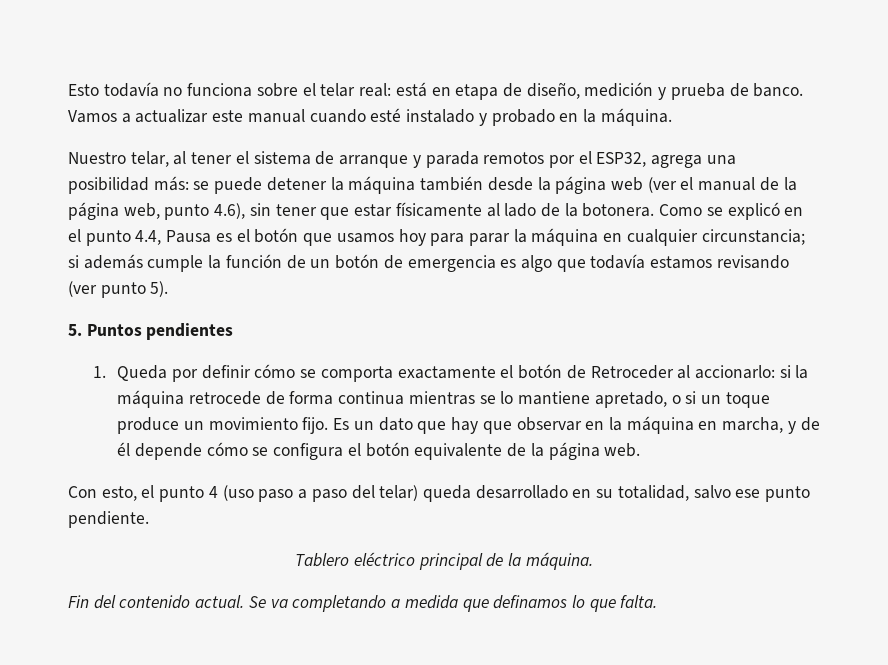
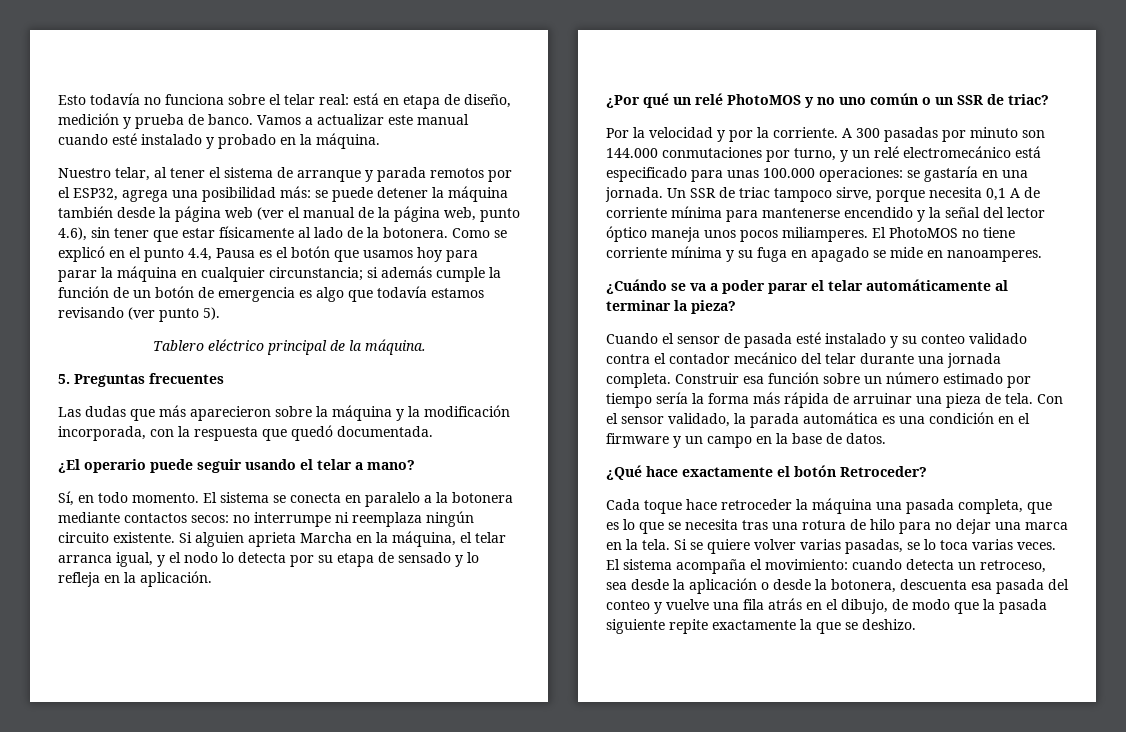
[68,323,234,340] [92,364,809,382] [117,390,770,408] [117,416,820,434] [117,442,641,460] [68,485,811,502] [68,511,149,528] // 5. Puntos pendientes // 1. Queda por definir cómo se comporta exactamente el botón de Retroceder al accionarlo: si la máquina retrocede de forma continua mientras se lo mantiene apretado, o si un toque produce un movimiento fijo. Es un dato que hay que observar en la máquina en marcha, y de él depende cómo se configura el botón equivalente de la página web. // Con esto, el punto 4 (uso paso a paso del telar) queda desarrollado en su totalidad, salvo ese punto pendiente. -> (220, 313) none
[68,595,658,612] Fin del contenido actual. Se va completando a medida que definamos lo que falta. -> [58,373,224,387] [58,405,510,421] [58,425,433,441] [58,459,415,473] [58,491,513,507] [58,511,474,527] [58,531,506,547] [58,552,479,567] [58,571,212,587] [606,93,1049,108] [606,127,1045,142] [606,146,1041,162] [606,166,1028,182] [605,187,1040,202] [606,206,1045,222] [606,226,1015,242] [606,246,1042,262] [606,279,1008,294] [606,300,736,314] [606,332,1027,348] [606,352,1001,368] [606,372,1031,388] [606,392,1063,408] [606,412,1030,428] [606,433,886,448] [606,465,927,480] [606,498,1052,514] [606,519,1068,534] [606,539,1056,554] [606,559,1046,574] [606,578,1069,594] [606,598,1047,614] [606,619,916,634] 5. Preguntas frecuentes // Las dudas que más aparecieron sobre la máquina y la modificación incorporada, con la respuesta que quedó documentada. // ¿El operario puede seguir usando el telar a mano? // Sí, en todo momento. El sistema se conecta en paralelo a la botonera mediante contactos secos: no interrumpe ni reemplaza ningún circuito existente. Si alguien aprieta Marcha en la máquina, el telar arranca igual, y el nodo lo detecta por su etapa de sensado y lo refleja en la aplicación. // ¿Por qué un relé PhotoMOS y no uno común o un SSR de triac? // Por la velocidad y por la corriente. A 300 pasadas por minuto son 144.000 conmutaciones por turno, y un relé electromecánico está especificado para unas 100.000 operaciones: se gastaría en una jornada. Un SSR de triac tampoco sirve, porque necesita 0,1 A de corriente mínima para mantenerse encendido y la señal del lector óptico maneja unos pocos miliamperes. El PhotoMOS no tiene corriente mínima y su fuga en apagado se mide en nanoamperes. // ¿Cuándo se va a poder parar el telar automáticamente al terminar la pieza? // Cuando el sensor de pasada esté instalado y su conteo validado contra el contador mecánico del telar durante una jornada completa. Construir esa función sobre un número estimado por tiempo sería la forma más rápida de arruinar una pieza de tela. Con el sensor validado, la parada automática es una condición en el firmware y un campo en la base de datos. // ¿Qué hace exactamente el botón Retroceder? // Cada toque hace retroceder la máquina una pasada completa, que es lo que se necesita tras una rotura de hilo para no dejar una marca en la tela. Si se quiere volver varias pasadas, se lo toca varias veces. El sistema acompaña el movimiento: cuando detecta un retroceso, sea desde la aplicación o desde la botonera, descuenta esa pasada del conteo y vuelve una fila atrás en el dibujo, de modo que la pasada siguiente repite exactamente la que se deshizo.

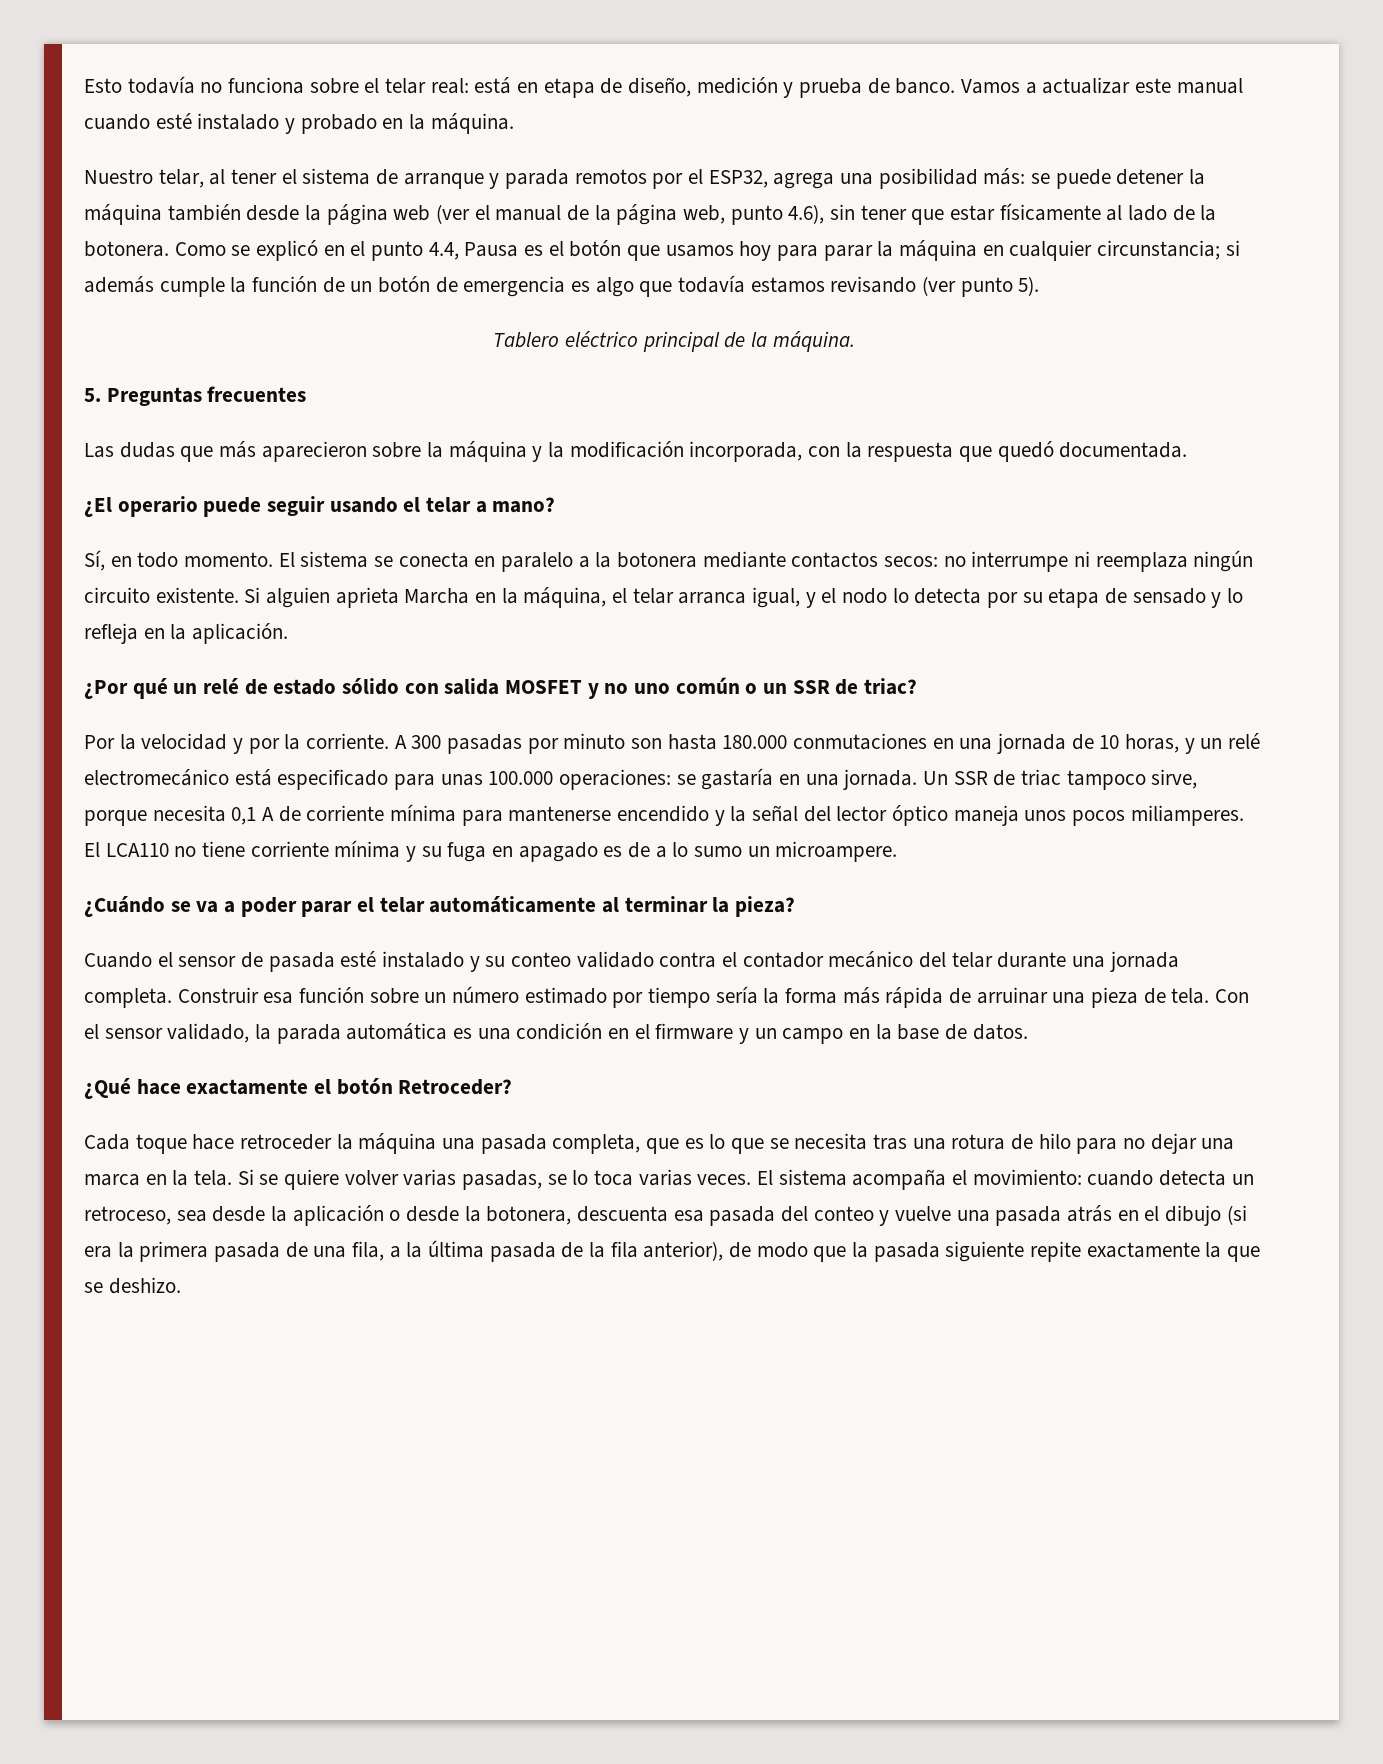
[727,94,801,105] PhotoMOS -> [244,678,583,695] de estado sólido con salida MOSFET
[606,147,836,162] 144.000 conmutaciones por turno, -> [667,733,1180,754] hasta 180.000 conmutaciones en una jornada de 10 horas,
[889,227,958,238] PhotoMOS -> [105,843,169,857] LCA110
[873,247,1042,262] se mide en nanoamperes. -> [603,841,898,862] es de a lo sumo un microampere.
[743,599,764,610] fila -> [995,1206,1062,1226] pasada
[841,599,888,614] dibujo, -> [1165,1205,1247,1226] [84,1240,724,1262] dibujo (si era la primera pasada de una fila, a la última pasada de la fila anterior),

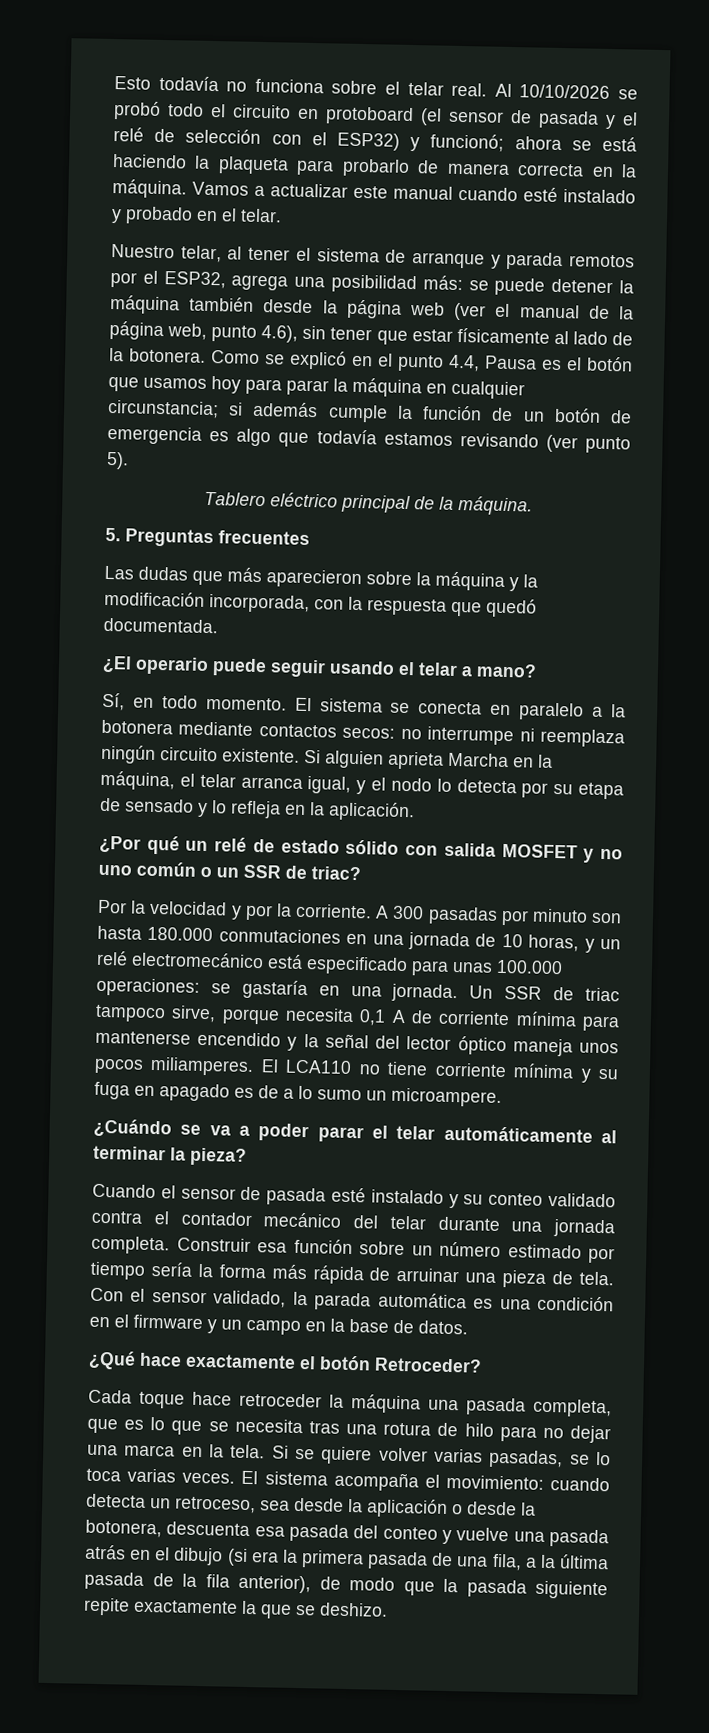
[430,77,956,98] real: está en etapa de diseño, medición y prueba de banco. -> [451,82,639,100] [113,101,638,130] [113,127,637,152] [112,154,638,178] [112,179,187,199] real. Al 10/10/2026 se probó todo el circuito en protoboard (el sensor de pasada y el relé de selección con el ESP32) y funcionó; ahora se está haciendo la plaqueta para probarlo de manera correcta en la máquina.
[409,113,514,134] la máquina. -> [221,208,282,223] el telar.

